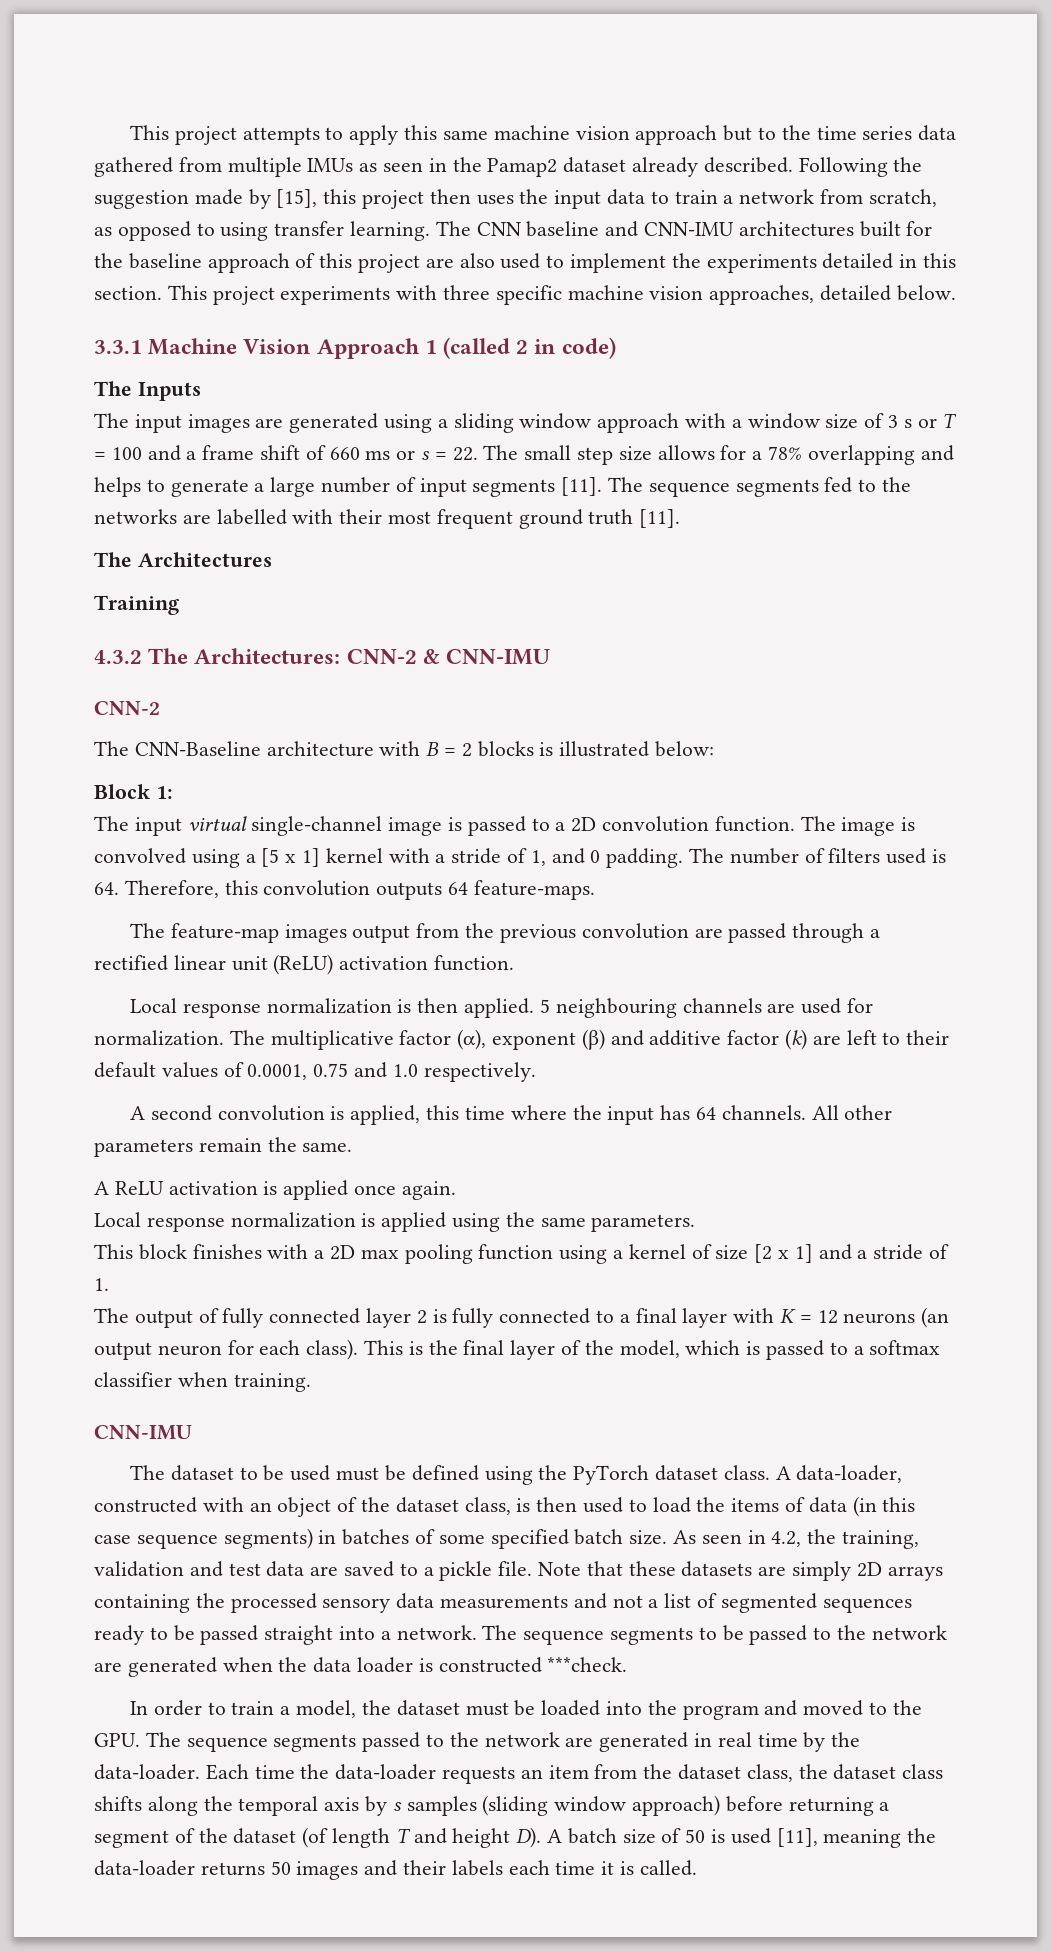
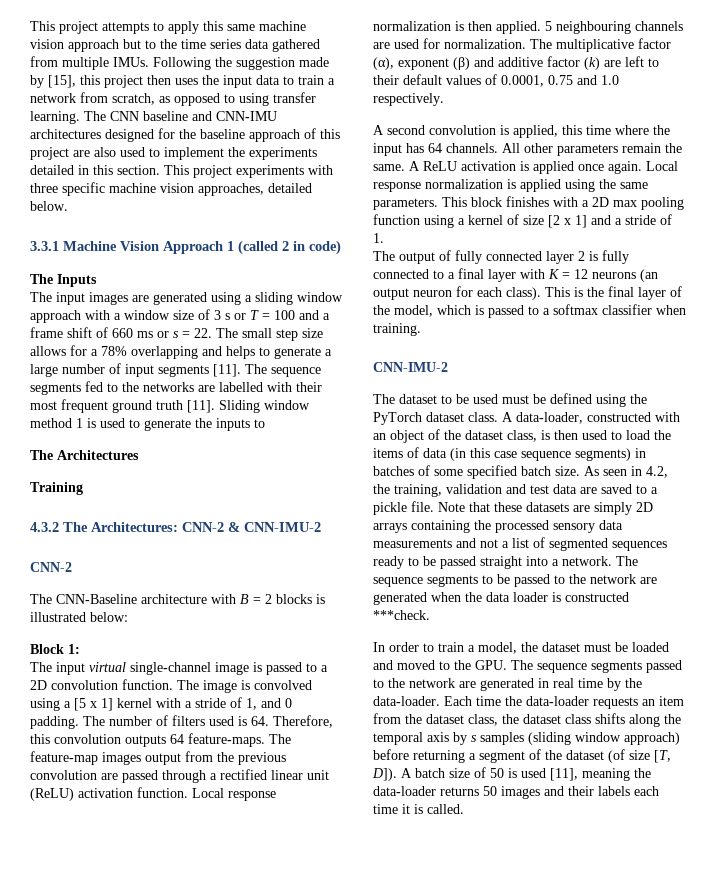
[307,157,793,177] IMUs as seen in the Pamap2 dataset already described. -> [113,57,149,67] IMUs.
[859,221,901,237] built -> [105,129,154,142] designed
(681, 518) none -> [219,400,310,413] [30,418,265,431] Sliding window method 1 is used to generate the inputs to
[446,649,551,665] CNN-IMU -> [244,522,321,532] CNN-IMU-2
(595, 890) // -> (265, 740) none
(515, 963) // -> (188, 792) none
(353, 1147) // -> (405, 167) none
(456, 1190) // -> (642, 167) none
(696, 1223) // -> (438, 204) none
[94,1425,192,1440] CNN-IMU -> [373,362,448,372] CNN-IMU-2
[605,1700,759,1720] into the program -> (669, 647) none
[332,1827,542,1848] length T and height D). -> [629,750,671,763] [372,768,397,781] size [T, D]).

